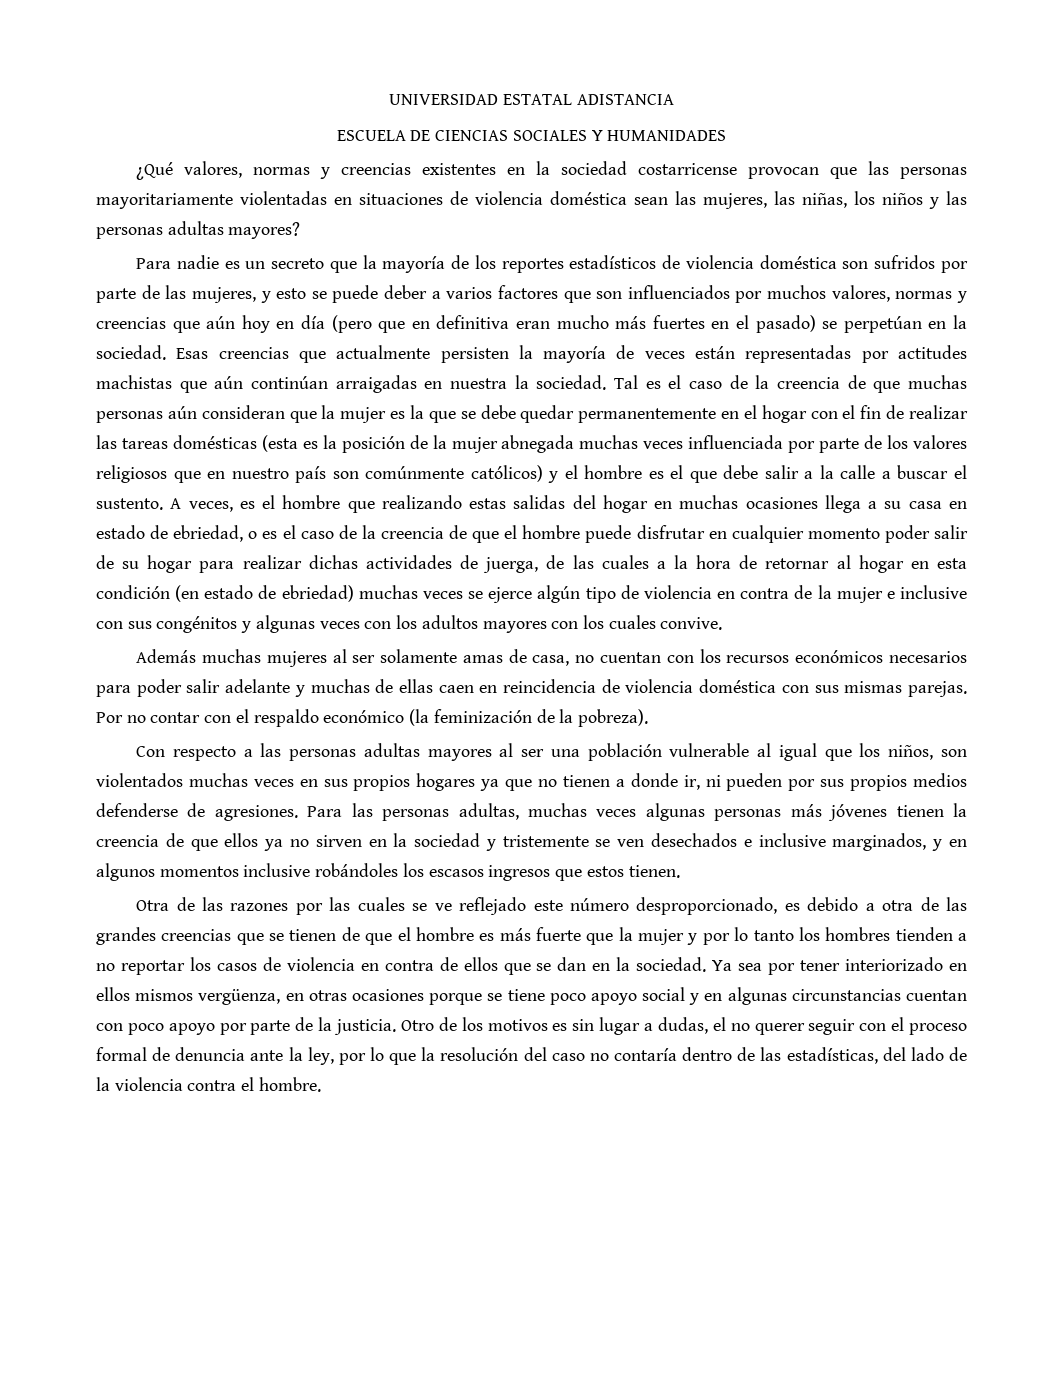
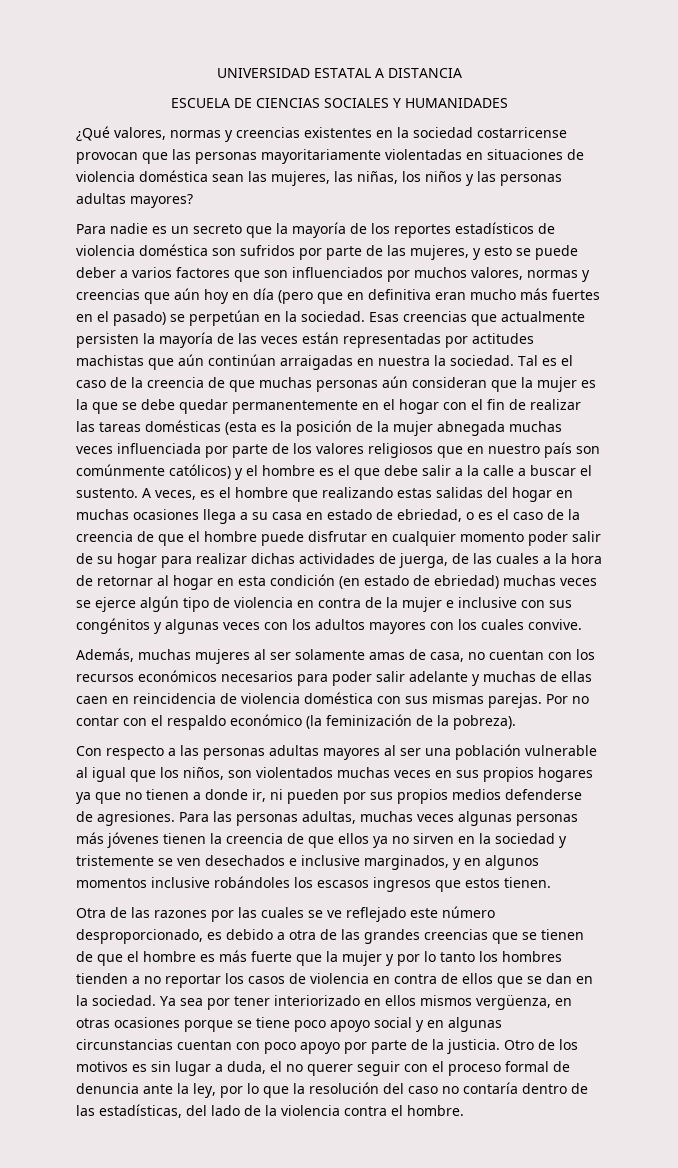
[576,94,674,105] ADISTANCIA -> [374,68,462,78] A DISTANCIA
(635, 352) none -> [238,333,257,344] las
[136,649,197,663] Además -> [76,648,134,662] Además,
[657,1017,708,1034] dudas, -> [227,1061,266,1074] duda,

